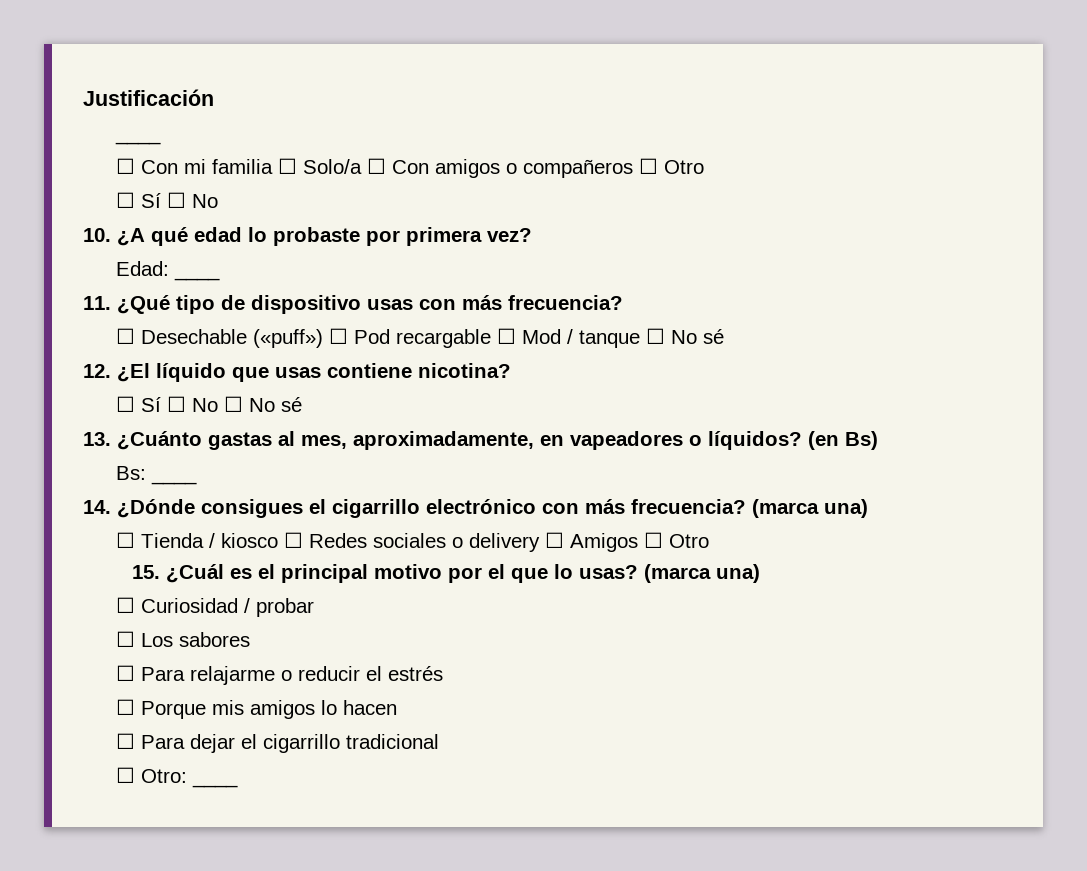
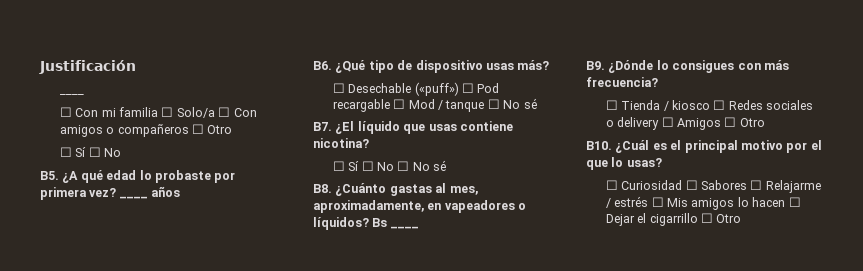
[83,228,111,242] 10. -> [40,171,59,180] B5.
[116,261,170,276] [174,276,221,281] [83,296,111,310] // Edad: ____ // 11. -> [119,186,181,199] [313,61,332,70] ____ años // B6.
[419,295,623,310] con más frecuencia? -> [517,60,550,70] más?
[83,364,111,378] 12. -> [313,122,332,131] B7.
[83,432,111,446] 13. -> [313,184,332,193] B8.
[808,431,878,450] [116,466,147,480] [151,480,198,485] [83,499,868,518] (en Bs) // Bs: ____ // 14. ¿Dónde consigues el cigarrillo electrónico con más frecuencia? (marca una) -> [372,218,419,229] [586,60,789,73] [586,77,658,87] Bs ____ // B9. ¿Dónde lo consigues con más frecuencia?
[131,565,160,579] 15. -> [586,141,612,150] B10.
[643,564,760,583] (marca una) -> (662, 162) none
[244,598,315,617] [116,631,251,647] [116,665,444,685] [116,699,398,719] [116,733,440,753] [116,767,188,783] [192,783,239,788] / probar // ☐ Los sabores // ☐ Para relajarme o reducir el estrés // ☐ Porque mis amigos lo hacen // ☐ Para dejar el cigarrillo tradicional // ☐ Otro: ____ -> [685,180,821,193] [605,196,801,210] [605,213,742,226] ☐ Sabores ☐ Relajarme / estrés ☐ Mis amigos lo hacen ☐ Dejar el cigarrillo ☐ Otro

